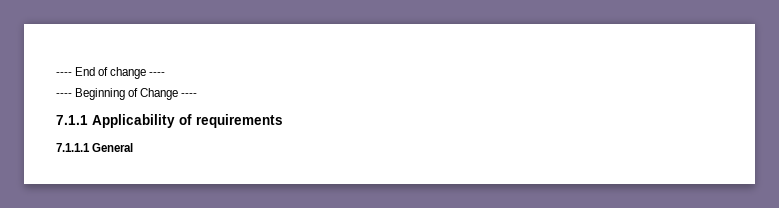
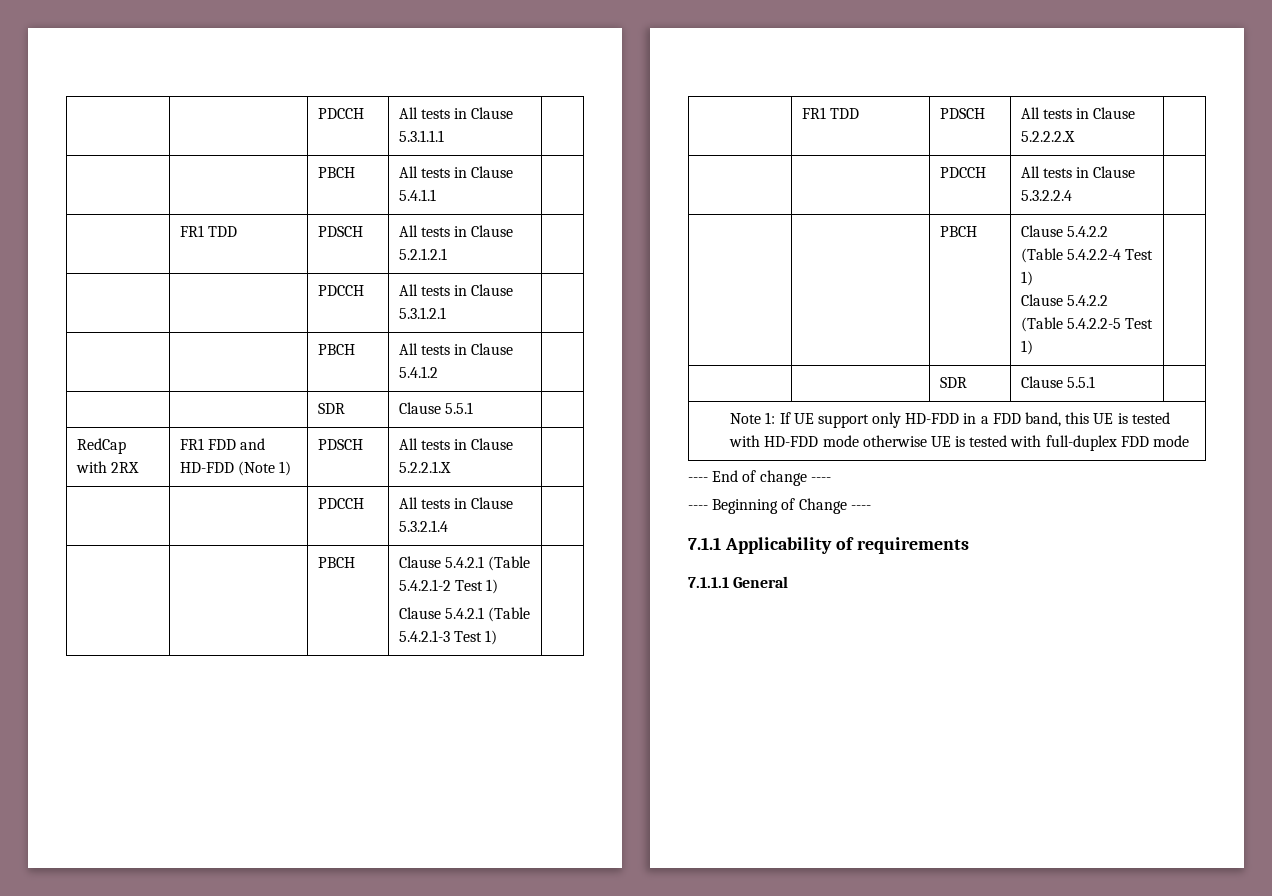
(56, 74) none -> [317,108,364,119] [398,107,514,119] [398,130,444,142] [317,167,355,178] [398,166,514,178] [398,189,436,201] [179,225,237,237] [317,226,363,237] [398,225,514,237] [398,248,447,260] [317,285,364,296] [398,284,514,296] [398,307,446,319] [317,344,355,355] [398,343,514,355] [398,366,438,378] [317,403,345,414] [398,402,473,414] [76,438,126,454] [75,461,139,473] [179,438,266,450] [179,461,292,476] [317,439,363,450] [398,438,514,450] [398,461,451,473] [317,498,364,509] [398,497,514,509] [398,520,448,532] [317,557,355,568] [398,556,531,571] [398,579,499,594] [398,607,531,622] [398,630,498,645] [801,107,859,119] [939,108,985,119] [1020,107,1136,119] [1020,131,1075,142] [939,167,986,178] [1020,166,1136,178] [1020,190,1072,201] [939,226,977,237] [1020,225,1108,237] [1020,248,1154,263] [1020,271,1033,286] [1020,294,1108,306] [1020,317,1154,332] [1020,340,1033,355] [939,377,967,388] [1020,376,1095,388] [730,412,1170,428] [729,435,1189,451] | | PDCCH | All tests in Clause 5.3.1.1.1 | // | | PBCH | All tests in Clause 5.4.1.1 | // | FR1 TDD | PDSCH | All tests in Clause 5.2.1.2.1 | // | | PDCCH | All tests in Clause 5.3.1.2.1 | // | | PBCH | All tests in Clause 5.4.1.2 | // | | SDR | Clause 5.5.1 | // RedCap with 2RX | FR1 FDD and HD-FDD (Note 1) | PDSCH | All tests in Clause 5.2.2.1.X | // | | PDCCH | All tests in Clause 5.3.2.1.4 | // | | PBCH | Clause 5.4.2.1 (Table 5.4.2.1-2 Test 1) // Clause 5.4.2.1 (Table 5.4.2.1-3 Test 1) | // | FR1 TDD | PDSCH | All tests in Clause 5.2.2.2.X | // | | PDCCH | All tests in Clause 5.3.2.2.4 | // | | PBCH | Clause 5.4.2.2 (Table 5.4.2.2-4 Test 1) // Clause 5.4.2.2 (Table 5.4.2.2-5 Test 1) | // | | SDR | Clause 5.5.1 | // Note 1: If UE support only HD-FDD in a FDD band, this UE is tested with HD-FDD mode otherwise UE is tested with full-duplex FDD mode //

